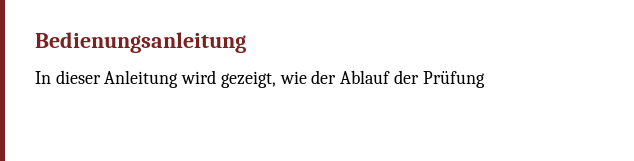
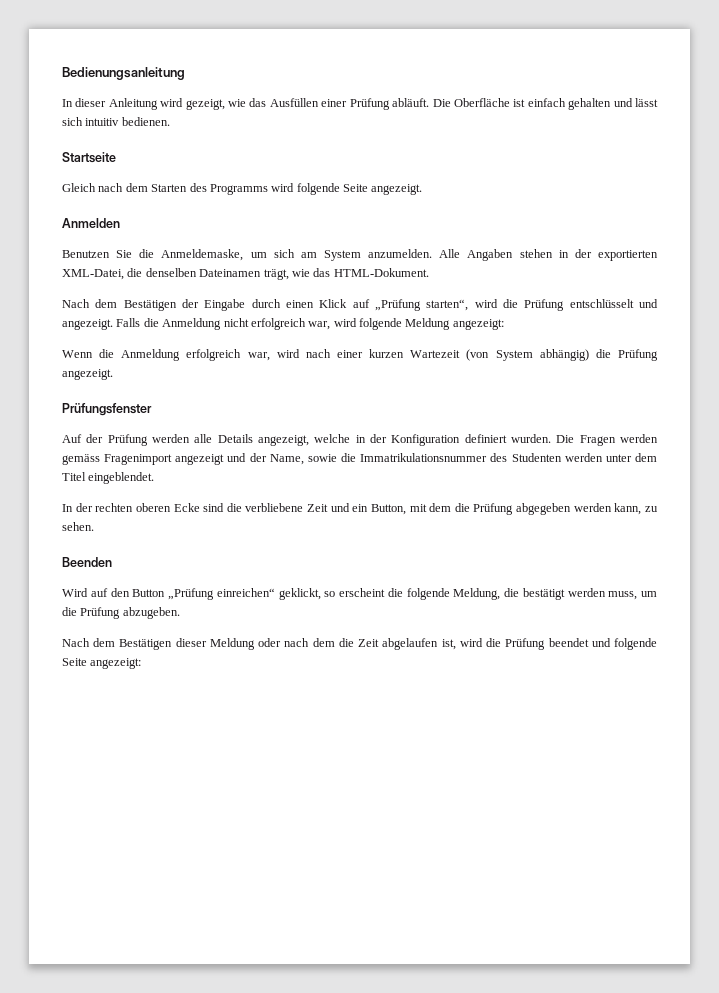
[311,70,485,88] der Ablauf der Prüfung -> [249,98,658,110] [62,117,170,126] [62,152,116,163] [62,183,423,195] [62,218,120,228] [62,249,659,261] [62,268,429,280] [62,299,658,311] [62,318,504,330] [62,349,658,361] [62,369,113,380] [62,403,152,416] [62,434,658,446] [62,453,657,465] [62,472,155,484] [62,503,659,515] [62,522,94,531] [62,557,112,567] [62,588,657,600] [62,607,180,619] [62,638,658,650] [62,658,142,669] das Ausfüllen einer Prüfung abläuft. Die Oberfläche ist einfach gehalten und lässt sich intuitiv bedienen. // Startseite // Gleich nach dem Starten des Programms wird folgende Seite angezeigt. // Anmelden // Benutzen Sie die Anmeldemaske, um sich am System anzumelden. Alle Angaben stehen in der exportierten XML-Datei, die denselben Dateinamen trägt, wie das HTML-Dokument. // Nach dem Bestätigen der Eingabe durch einen Klick auf „Prüfung starten“, wird die Prüfung entschlüsselt und angezeigt. Falls die Anmeldung nicht erfolgreich war, wird folgende Meldung angezeigt: // Wenn die Anmeldung erfolgreich war, wird nach einer kurzen Wartezeit (von System abhängig) die Prüfung angezeigt. // Prüfungsfenster // Auf der Prüfung werden alle Details angezeigt, welche in der Konfiguration definiert wurden. Die Fragen werden gemäss Fragenimport angezeigt und der Name, sowie die Immatrikulationsnummer des Studenten werden unter dem Titel eingeblendet. // In der rechten oberen Ecke sind die verbliebene Zeit und ein Button, mit dem die Prüfung abgegeben werden kann, zu sehen. // Beenden // Wird auf den Button „Prüfung einreichen“ geklickt, so erscheint die folgende Meldung, die bestätigt werden muss, um die Prüfung abzugeben. // Nach dem Bestätigen dieser Meldung oder nach dem die Zeit abgelaufen ist, wird die Prüfung beendet und folgende Seite angezeigt:

